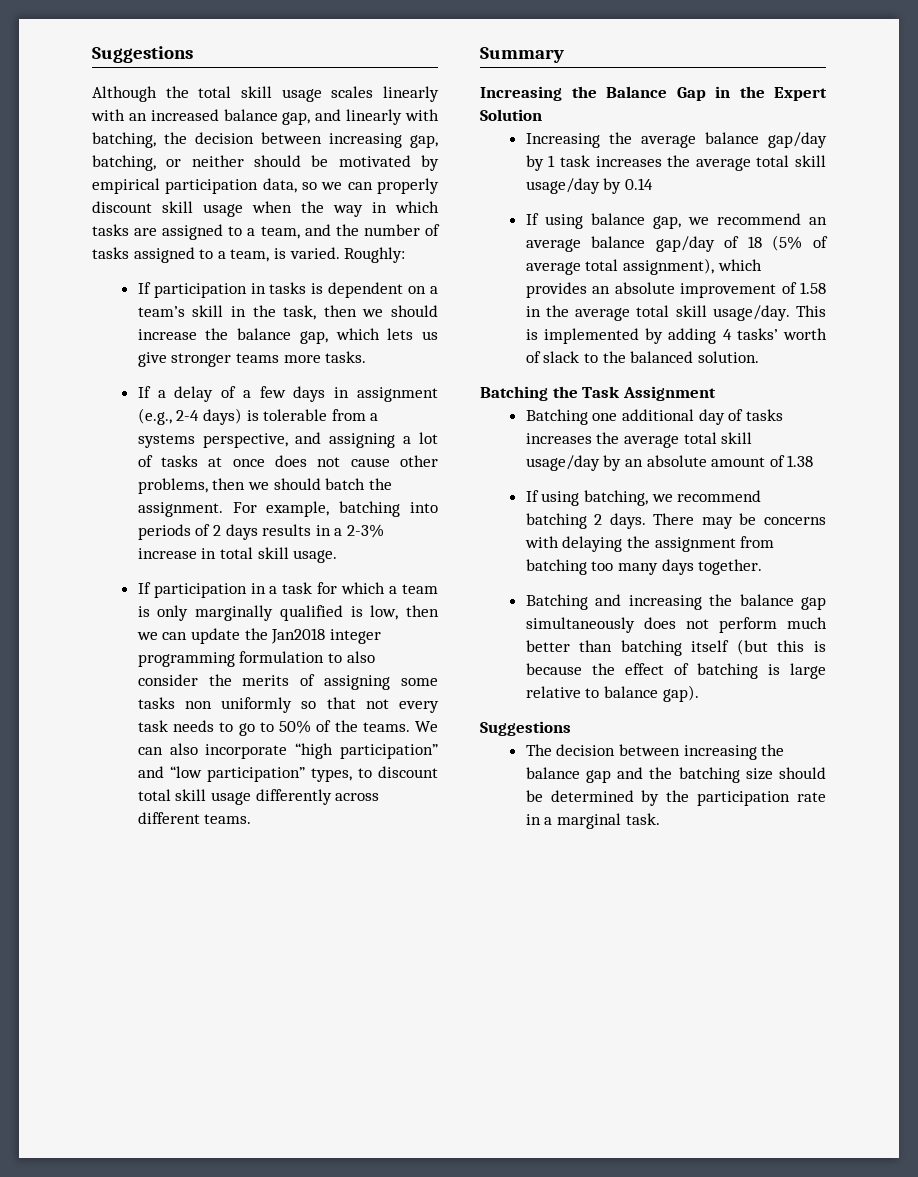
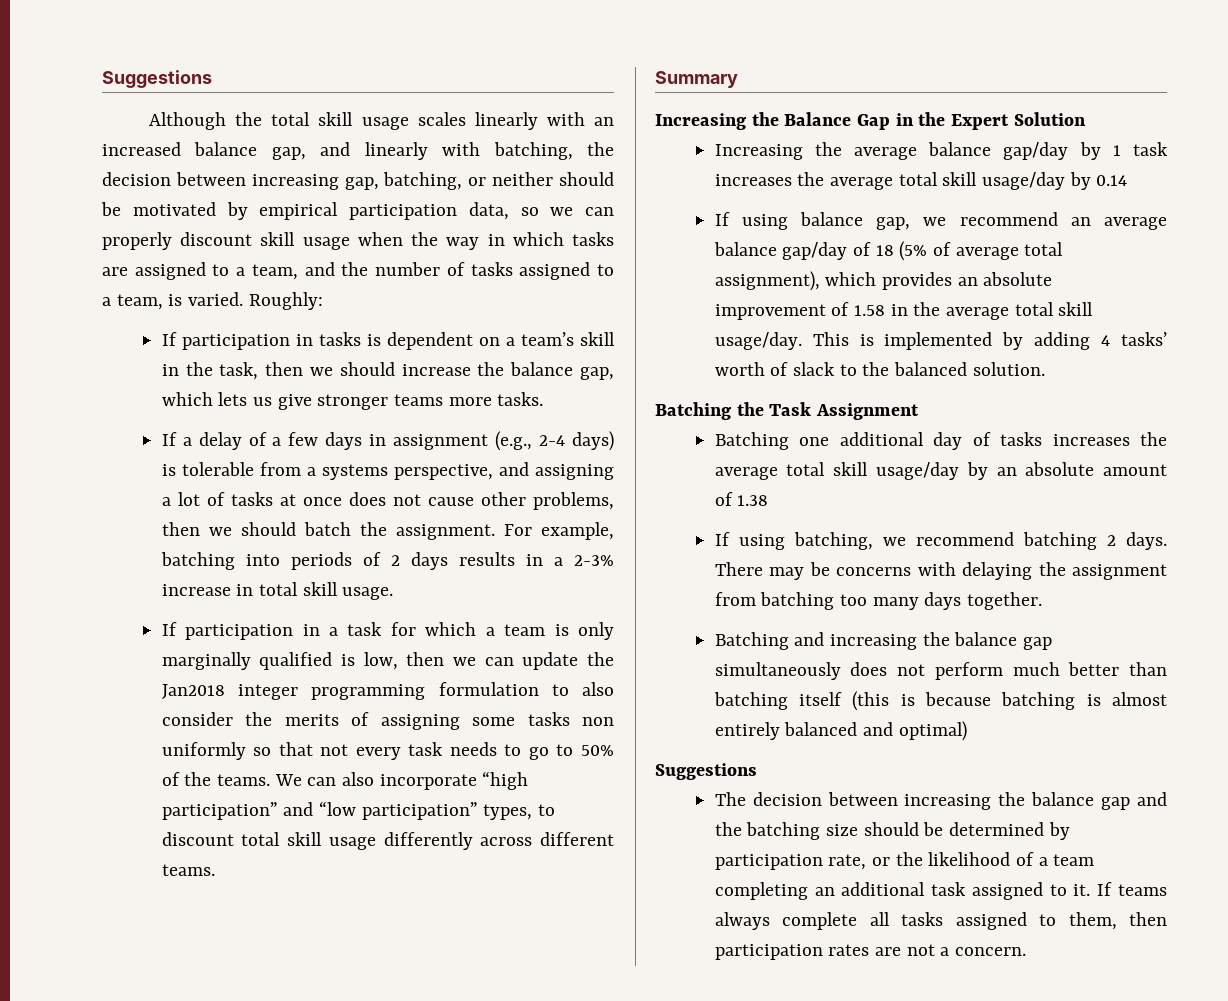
[736,639,826,655] [525,663,826,679] [525,685,699,702] (but this is because the effect of batching is large relative to balance gap). -> [852,691,1167,711] [714,721,967,741] (this is because batching is almost entirely balanced and optimal)
[666,790,826,806] [525,813,660,829] the participation rate in a marginal task. -> [714,852,1095,870] [714,882,1167,900] [714,912,1167,930] [714,944,1027,960] participation rate, or the likelihood of a team completing an additional task assigned to it. If teams always complete all tasks assigned to them, then participation rates are not a concern.

